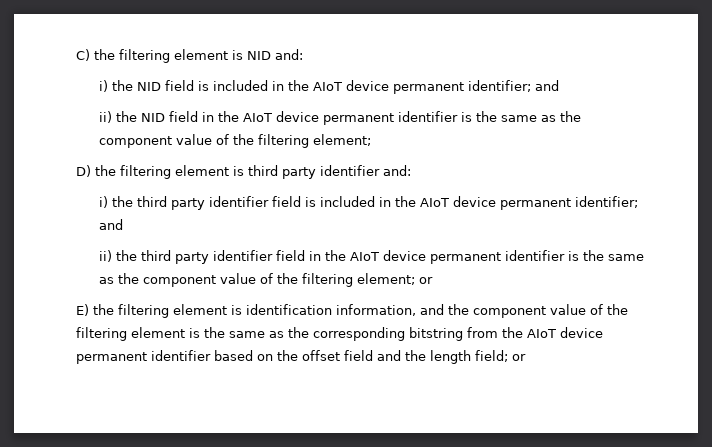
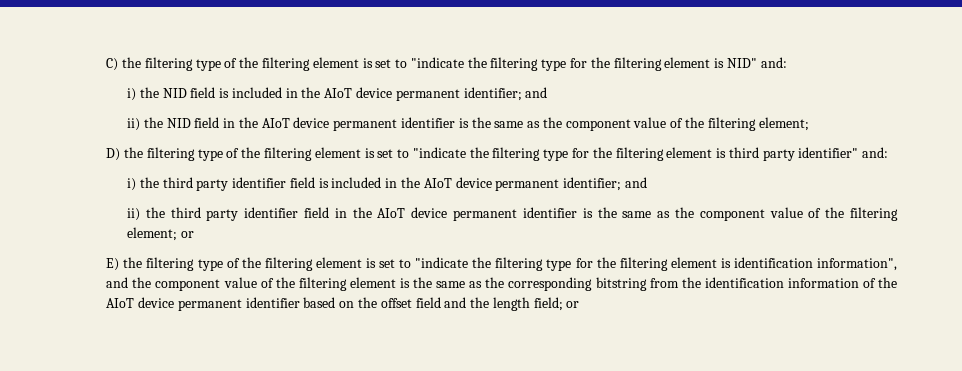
[174,49,272,60] element is NID -> [195,57,757,71] type of the filtering element is set to "indicate the filtering type for the filtering element is NID"
(172, 172) none -> [197,147,664,161] type of the filtering element is set to "indicate the filtering type for the filtering
[320,165,381,176] identifier -> [798,147,859,158] identifier"
(170, 311) none -> [197,257,668,271] type of the filtering element is set to "indicate the filtering type for the filtering
[336,304,417,316] information, -> [816,258,897,271] information",
(524, 332) none -> [704,277,898,288] identification information of the

